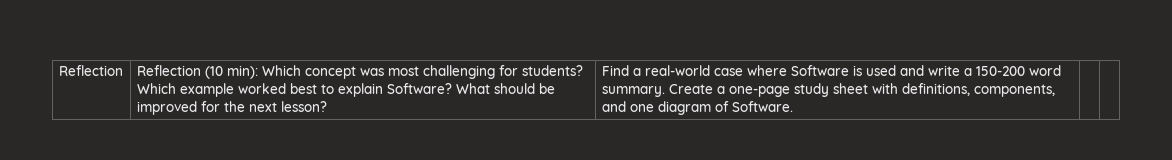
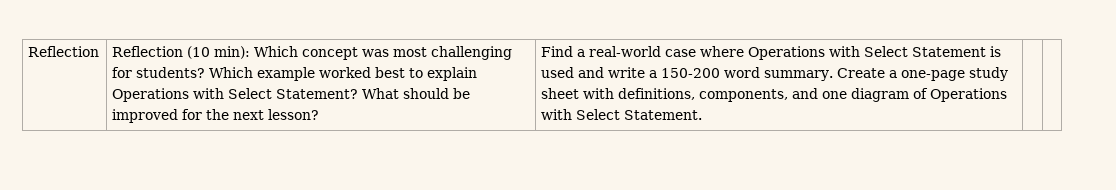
[386,83,452,94] Software? -> [112,88,359,102] Operations with Select Statement?
[790,65,849,76] Software -> [748,46,987,60] Operations with Select Statement
[731,101,793,112] Software. -> [930,88,1008,102] [541,109,703,120] Operations with Select Statement.

